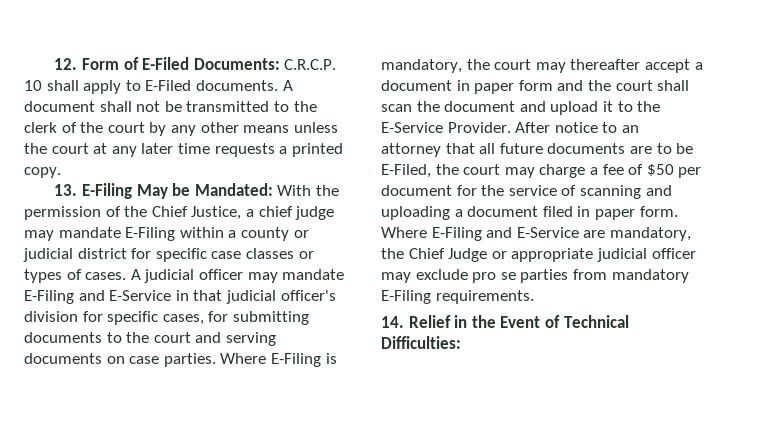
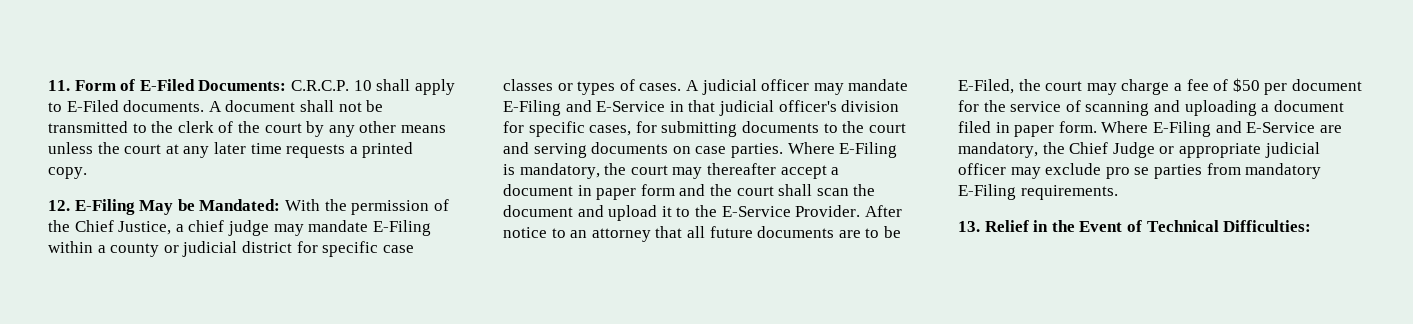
[54,58,78,70] 12. -> [48,80,70,91] 11.
[54,184,78,196] 13. -> [48,200,70,211] 12.
[381,316,404,328] 14. -> [958,221,980,232] 13.

